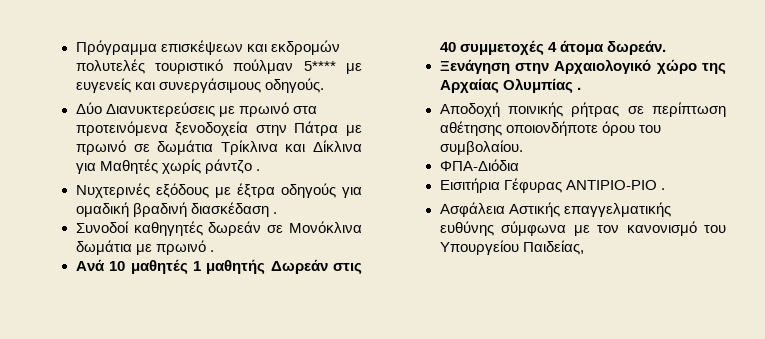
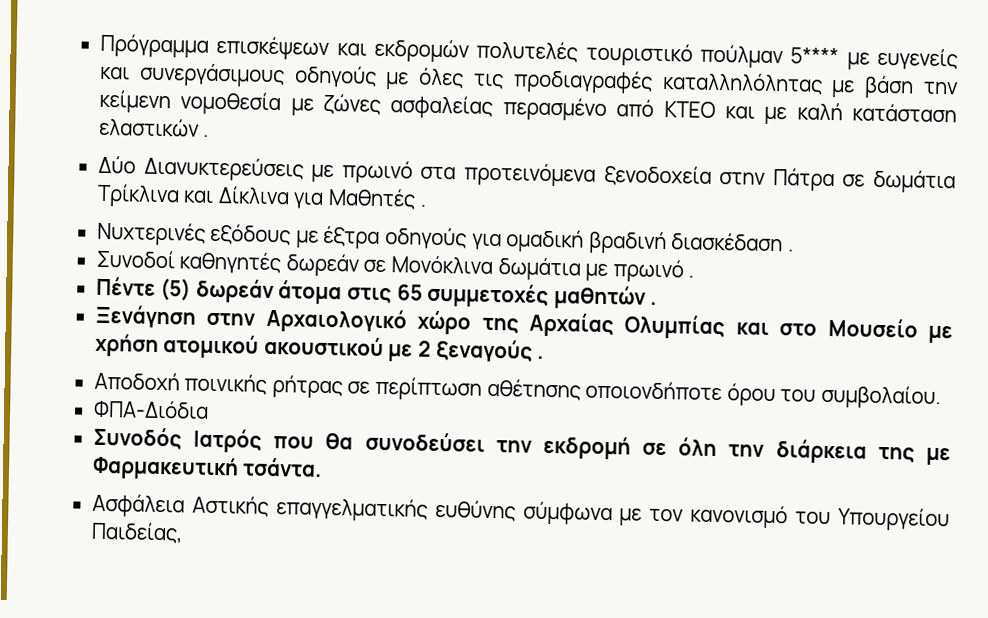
[265,78,325,93] οδηγούς. -> [293,65,958,99] [98,89,958,125] [98,117,210,137] οδηγούς με όλες τις προδιαγραφές καταλληλόλητας με βάση την κείμενη νομοθεσία με ζώνες ασφαλείας περασμένο από ΚΤΕΟ και με καλή κατάσταση ελαστικών .
[346,125,362,136] [75,140,126,155] με πρωινό -> (835, 179) none
[162,159,253,174] χωρίς ράντζο -> (417, 199) none
[75,259,362,274] [439,40,667,55] Ανά 10 μαθητές 1 μαθητής Δωρεάν στις 40 συμμετοχές 4 άτομα δωρεάν. -> [95,276,658,310] Πέντε (5) δωρεάν άτομα στις 65 συμμετοχές μαθητών .
(573, 85) none -> [735,318,954,344] [94,333,533,363] και στο Μουσείο με χρήση ατομικού ακουστικού με 2 ξεναγούς
[439,178,666,193] Εισιτήρια Γέφυρας ΑΝΤΙΡΙΟ-ΡΙΟ . -> [92,426,952,466] [91,455,323,481] Συνοδός Ιατρός που θα συνοδεύσει την εκδρομή σε όλη την διάρκεια της με Φαρμακευτική τσάντα.

